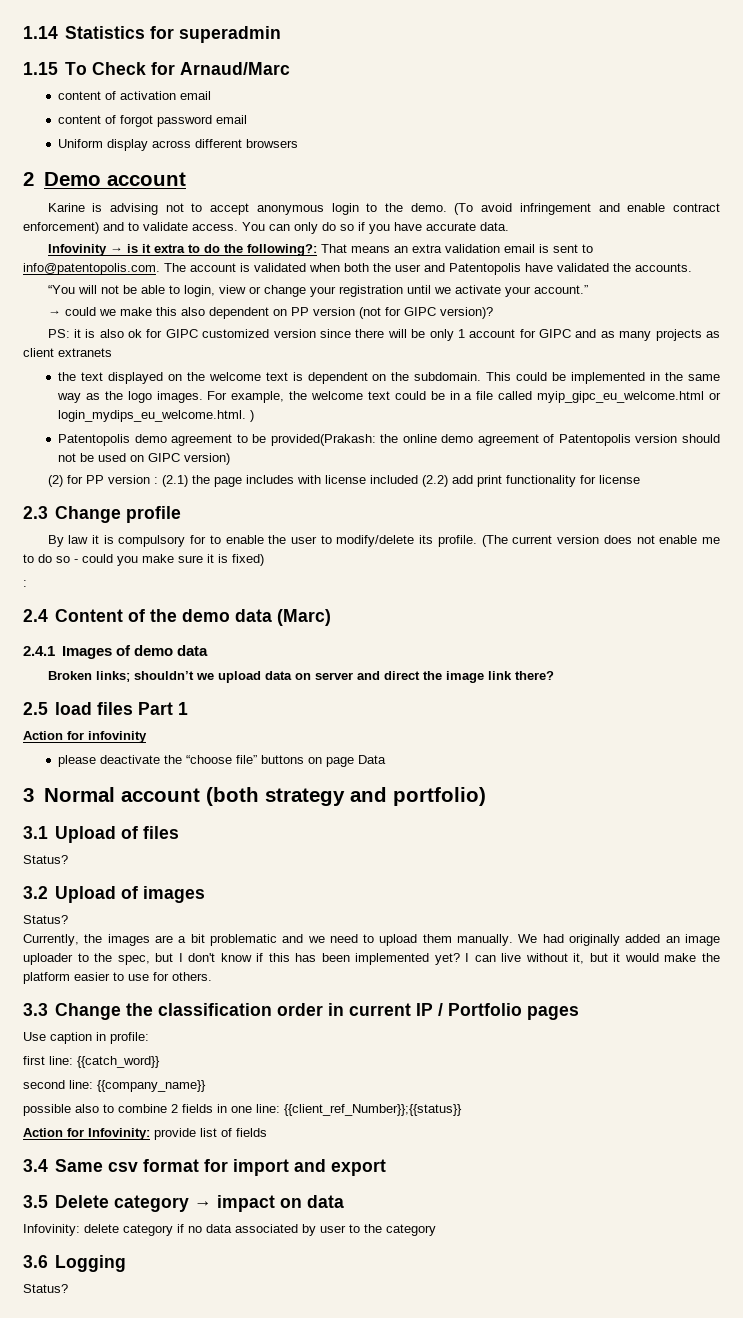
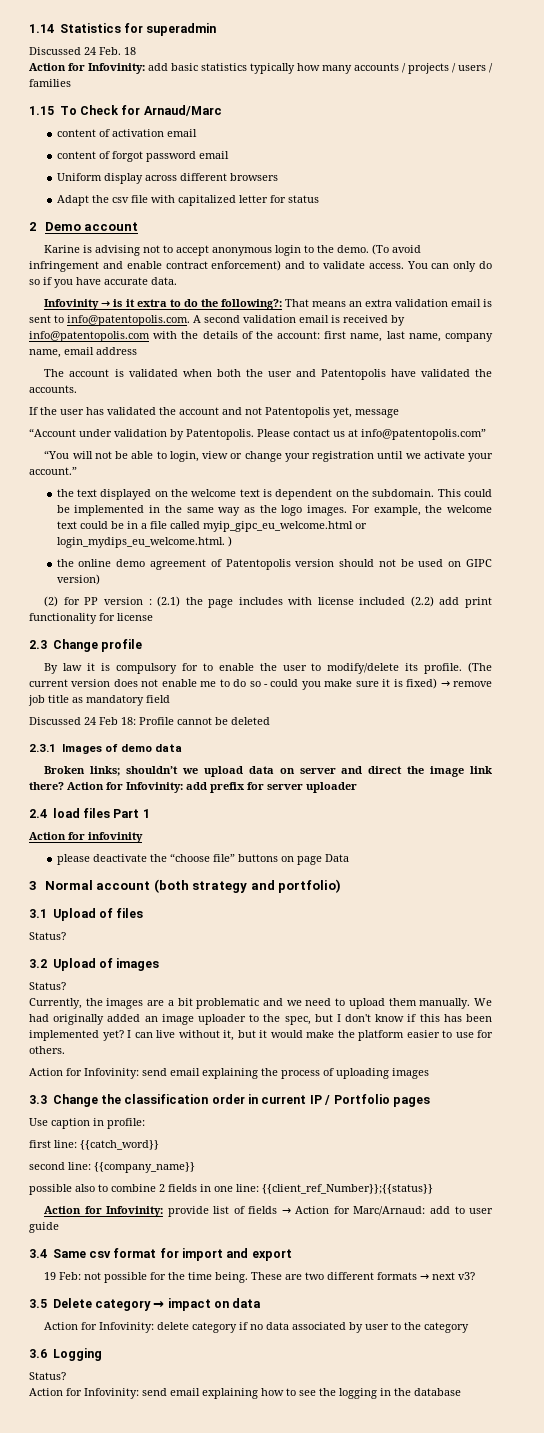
(281, 34) none -> [29,47,136,55] [29,63,493,74] [29,79,71,87] // Discussed 24 Feb. 18 // Action for Infovinity: add basic statistics typically how many accounts / projects / users / families
(298, 143) none -> [56,195,319,206] // Adapt the csv file with capitalized letter for status
(160, 269) none -> [193,315,405,326] [29,331,494,342] [29,347,137,358] A second validation email is received by info@patentopolis.com with the details of the account: first name, last name, company name, email address //
(692, 267) none -> [29,407,399,418] [29,428,486,440] // If the user has validated the account and not Patentopolis yet, message // “Account under validation by Patentopolis. Please contact us at info@patentopolis.com”
[47,307,493,319] [47,329,720,341] [23,348,112,357] // → could we make this also dependent on PP version (not for GIPC version)? // PS: it is also ok for GIPC customized version since there will be only 1 account for GIPC and as many projects as client extranets -> (77, 471) none
[57,434,376,446] Patentopolis demo agreement to be provided(Prakash: -> (232, 541) none
[23,580,27,587] [23,609,331,626] [23,646,55,656] // : // 2.4 Content of the demo data (Marc) // 2.4.1 -> [440,681,493,687] [28,695,170,706] [29,717,270,725] [29,744,56,752] → remove job title as mandatory field // Discussed 24 Feb 18: Profile cannot be deleted // 2.3.1
[23,702,48,715] // 2.5 -> [67,782,357,793] [29,809,47,818] Action for Infovinity: add prefix for server uploader // 2.4
(212, 976) none -> [29,1068,429,1079] // Action for Infovinity: send email explaining the process of uploading images
(267, 1132) none -> [281,1206,494,1216] [29,1222,59,1233] → Action for Marc/Arnaud: add to user guide
(386, 1167) none -> [44,1272,476,1283] // 19 Feb: not possible for the time being. These are two different formats → next v3?
(344, 1201) none -> [44,1322,98,1330] Action for
(68, 1288) none -> [29,1388,461,1399] // Action for Infovinity: send email explaining how to see the logging in the database

